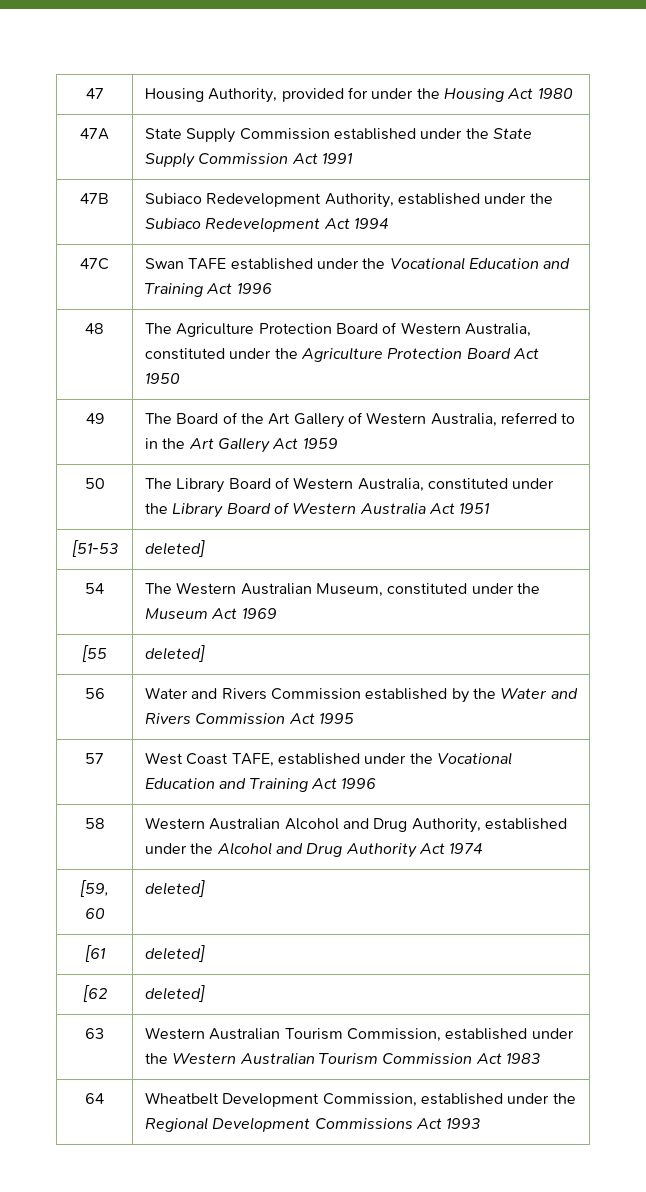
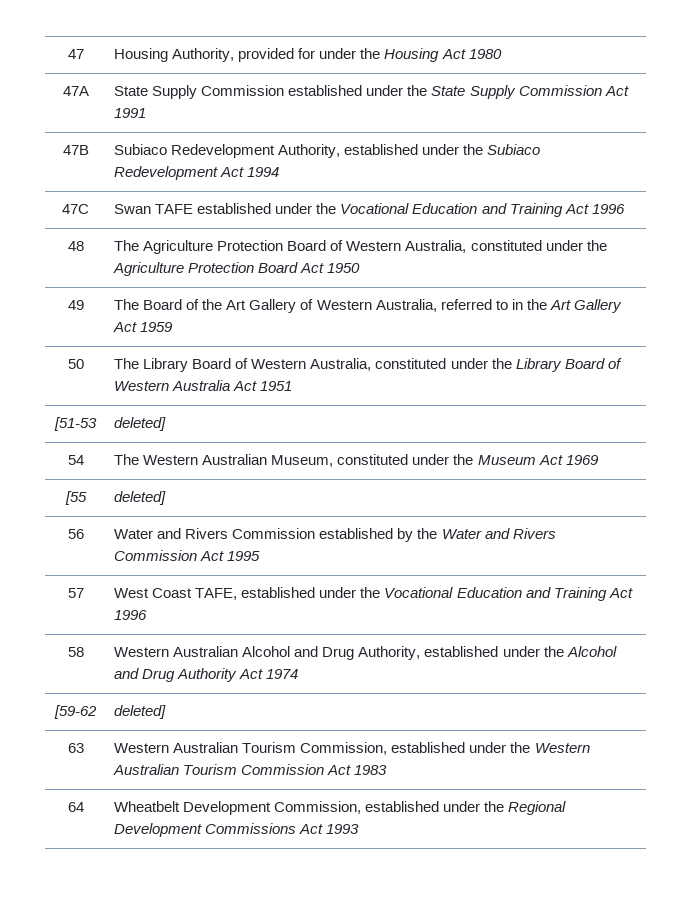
[80,880,109,897] [84,908,105,919] [144,880,205,897] [84,945,106,962] [144,945,205,962] [82,985,107,1002] [59, 60 | deleted] // [61 | deleted] // [62 -> [54,705,97,719] [59-62

